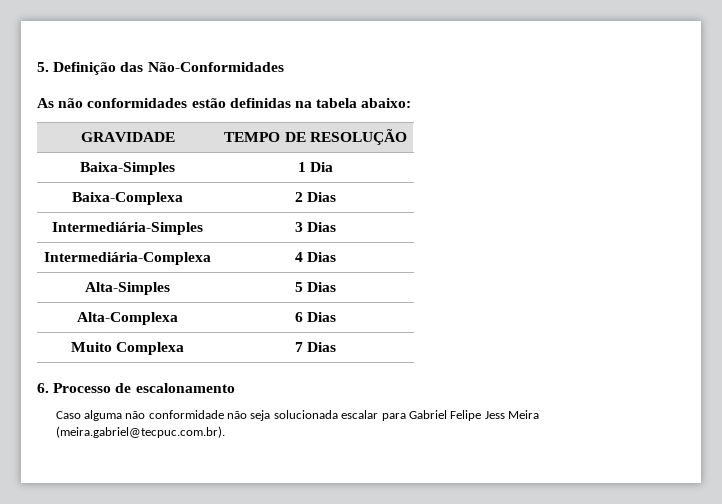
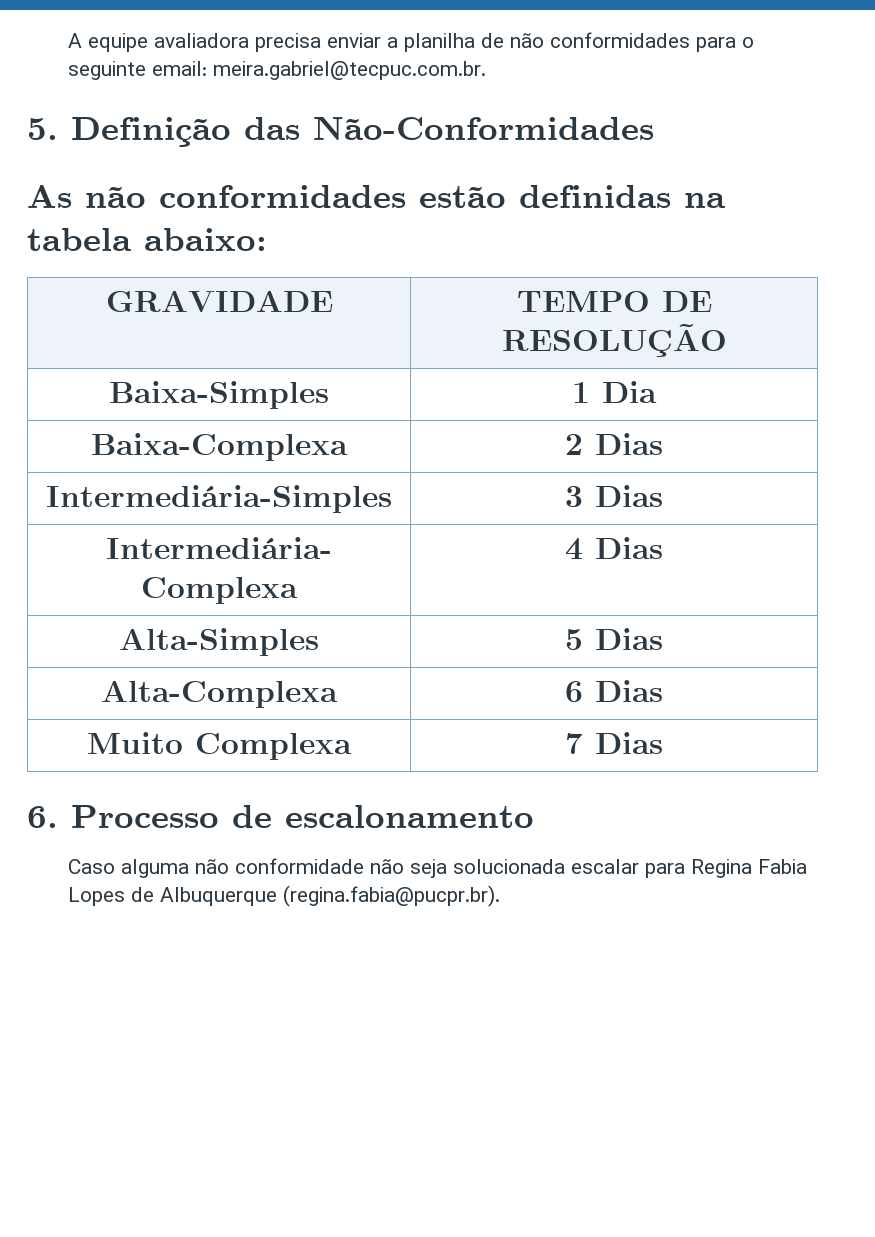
(37, 67) none -> [67,32,754,52] [67,61,486,80] A equipe avaliadora precisa enviar a planilha de não conformidades para o seguinte email: meira.gabriel@tecpuc.com.br. //
[408,410,540,421] [55,426,225,438] Gabriel Felipe Jess Meira (meira.gabriel@tecpuc.com.br). -> [690,859,807,878] [67,885,500,907] Regina Fabia Lopes de Albuquerque (regina.fabia@pucpr.br).

